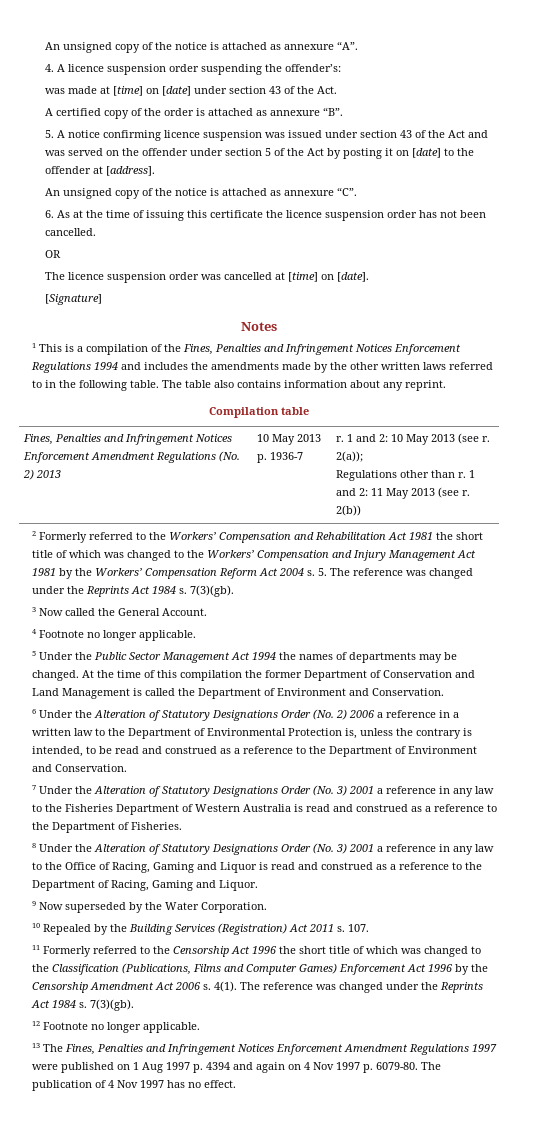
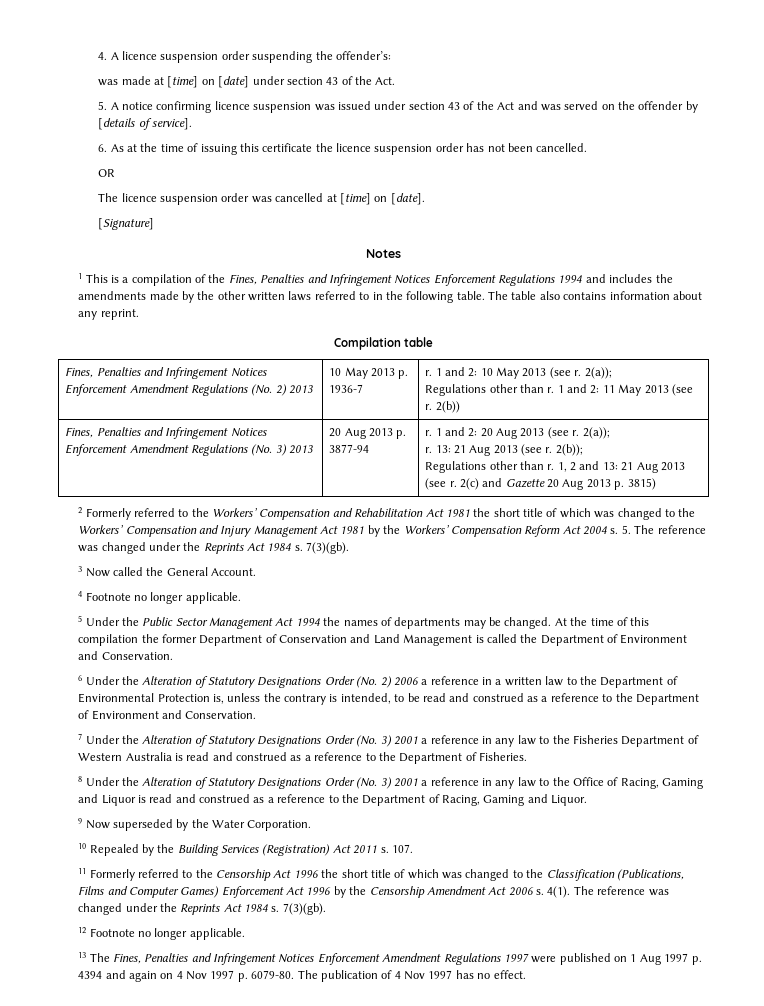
[45,41,359,53] An unsigned copy of the notice is attached as annexure “A”. // -> (98, 56) none
[45,107,344,119] // A certified copy of the order is attached as annexure “B”. -> (396, 81) none
[190,148,475,159] [45,166,156,176] [45,187,358,199] under section 5 of the Act by posting it on [date] to the offender at [address]. // An unsigned copy of the notice is attached as annexure “C”. -> [685,101,698,113] [98,118,192,130] by [details of service].
(361, 510) none -> [65,427,267,439] [65,444,314,456] [329,428,407,439] [329,444,370,453] [425,427,610,439] [425,444,583,456] [425,461,685,473] [425,478,656,490] // Fines, Penalties and Infringement Notices Enforcement Amendment Regulations (No. 3) 2013 | 20 Aug 2013 p. 3877-94 | r. 1 and 2: 20 Aug 2013 (see r. 2(a)); // r. 13: 21 Aug 2013 (see r. 2(b)); // Regulations other than r. 1, 2 and 13: 21 Aug 2013 (see r. 2(c) and Gazette 20 Aug 2013 p. 3815)

